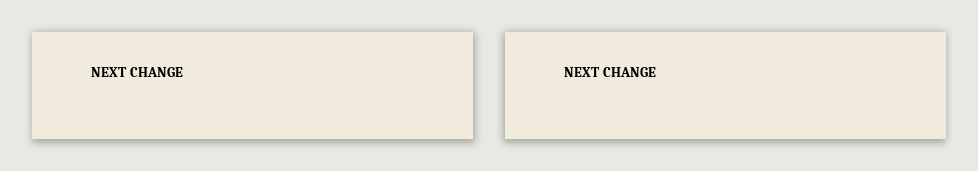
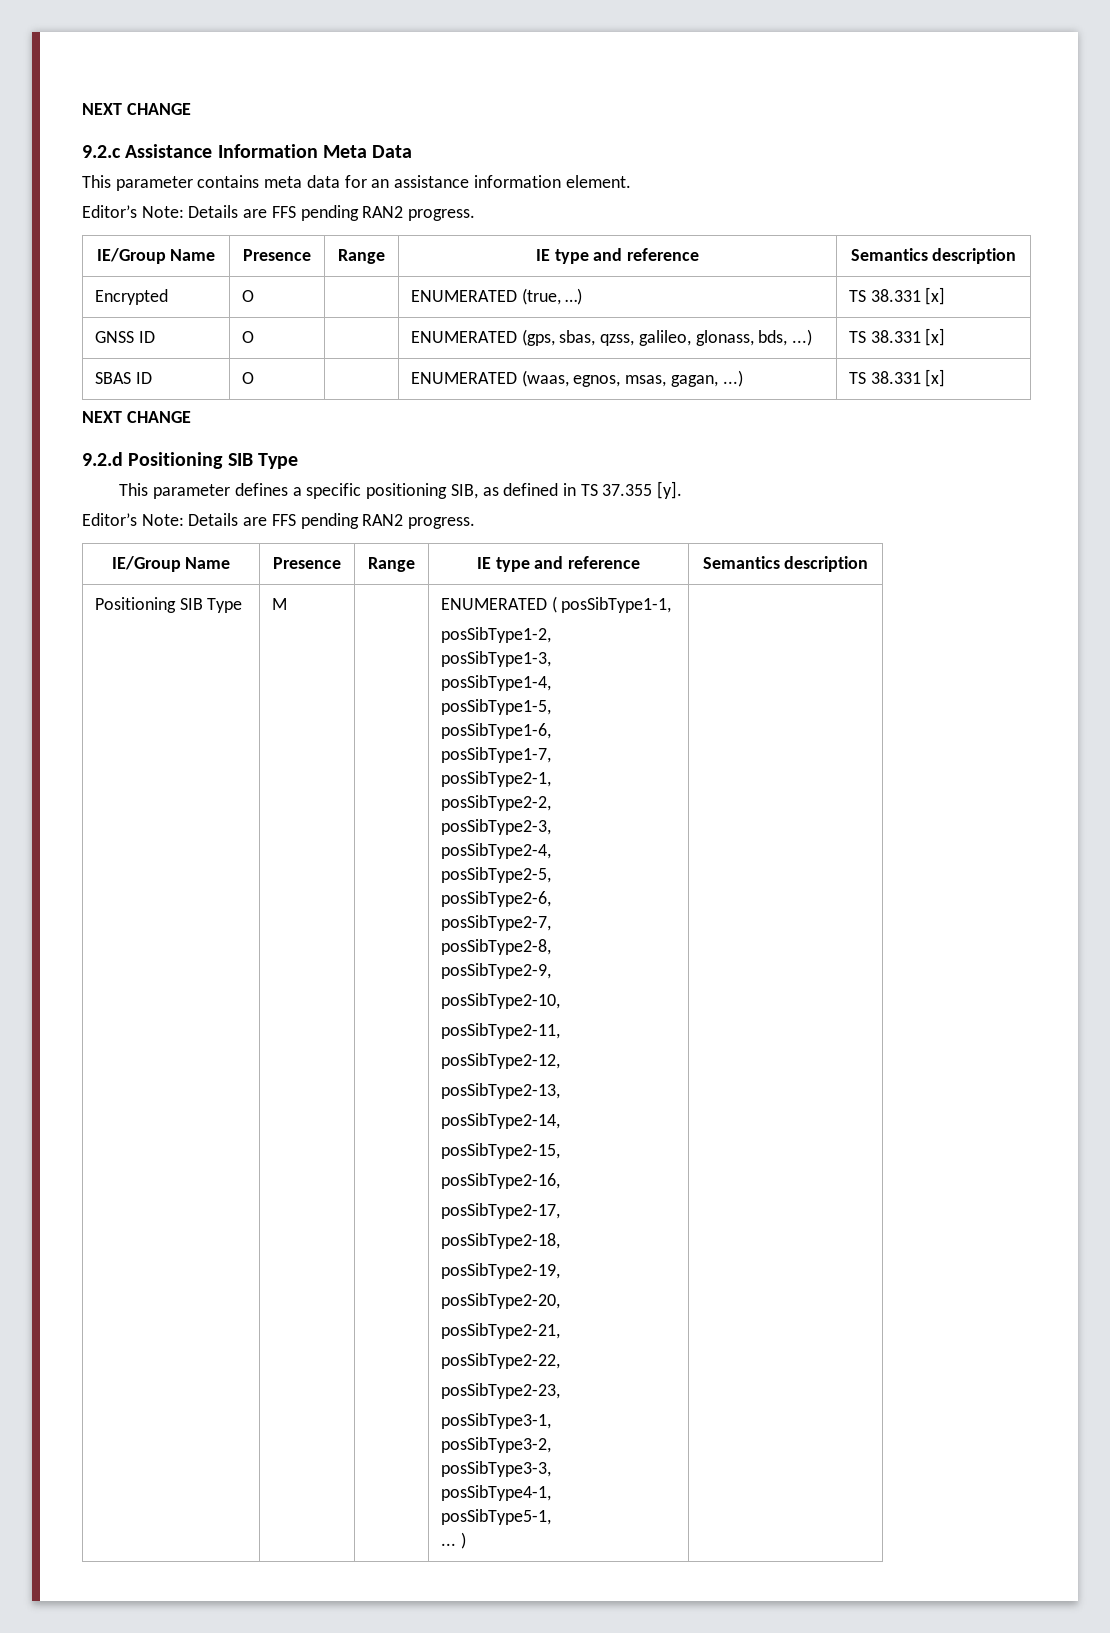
[91,67,183,77] [564,67,656,77] NEXT CHANGE // NEXT CHANGE -> [82,103,191,115] [82,144,413,158] [82,175,631,191] [82,205,476,221] [96,248,216,264] [243,249,311,261] [338,249,385,264] [535,248,700,264] [850,248,1017,264] [95,289,169,305] [242,290,255,302] [411,288,583,305] [849,287,946,305] [95,331,155,343] [242,331,255,343] [411,329,813,346] [849,328,946,346] [95,372,152,384] [242,372,255,384] [411,370,743,387] [849,369,946,387] [82,411,191,423] [82,452,298,469] [119,481,683,499] [82,513,476,529] [111,556,231,572] [273,557,341,569] [368,557,415,572] [476,556,641,572] [702,556,869,572] [95,597,243,613] [272,598,288,610] [441,596,672,613] [441,627,552,643] [441,651,552,667] [441,675,552,691] [441,699,552,715] [441,723,552,739] [441,747,552,763] [441,771,552,787] [441,795,552,811] [441,819,552,835] [441,843,552,859] [441,867,552,883] [441,891,552,907] [441,915,552,931] [441,939,552,955] [441,963,552,979] [441,993,561,1009] [441,1023,561,1039] [441,1053,561,1069] [441,1083,561,1099] [441,1113,561,1129] [441,1143,561,1159] [441,1173,561,1189] [441,1203,561,1219] [441,1233,561,1249] [441,1263,561,1279] [441,1293,561,1309] [441,1323,561,1339] [441,1353,561,1369] [441,1383,561,1399] [441,1413,552,1429] [441,1437,552,1453] [441,1461,552,1477] [441,1485,552,1501] [441,1509,552,1525] [441,1532,466,1549] NEXT CHANGE // 9.2.c Assistance Information Meta Data // This parameter contains meta data for an assistance information element. // Editor’s Note: Details are FFS pending RAN2 progress. // IE/Group Name | Presence | Range | IE type and reference | Semantics description // Encrypted | O | | ENUMERATED (true, …) | TS 38.331 [x] // GNSS ID | O | | ENUMERATED (gps, sbas, qzss, galileo, glonass, bds, ...) | TS 38.331 [x] // SBAS ID | O | | ENUMERATED (waas, egnos, msas, gagan, ...) | TS 38.331 [x] // NEXT CHANGE // 9.2.d Positioning SIB Type // This parameter defines a specific positioning SIB, as defined in TS 37.355 [y]. // Editor’s Note: Details are FFS pending RAN2 progress. // IE/Group Name | Presence | Range | IE type and reference | Semantics description // Positioning SIB Type | M | | ENUMERATED ( posSibType1-1, // posSibType1-2, // posSibType1-3, // posSibType1-4, // posSibType1-5, // posSibType1-6, // posSibType1-7, // posSibType2-1, // posSibType2-2, // posSibType2-3, // posSibType2-4, // posSibType2-5, // posSibType2-6, // posSibType2-7, // posSibType2-8, // posSibType2-9, // posSibType2-10, // posSibType2-11, // posSibType2-12, // posSibType2-13, // posSibType2-14, // posSibType2-15, // posSibType2-16, // posSibType2-17, // posSibType2-18, // posSibType2-19, // posSibType2-20, // posSibType2-21, // posSibType2-22, // posSibType2-23, // posSibType3-1, // posSibType3-2, // posSibType3-3, // posSibType4-1, // posSibType5-1, // ... ) |

